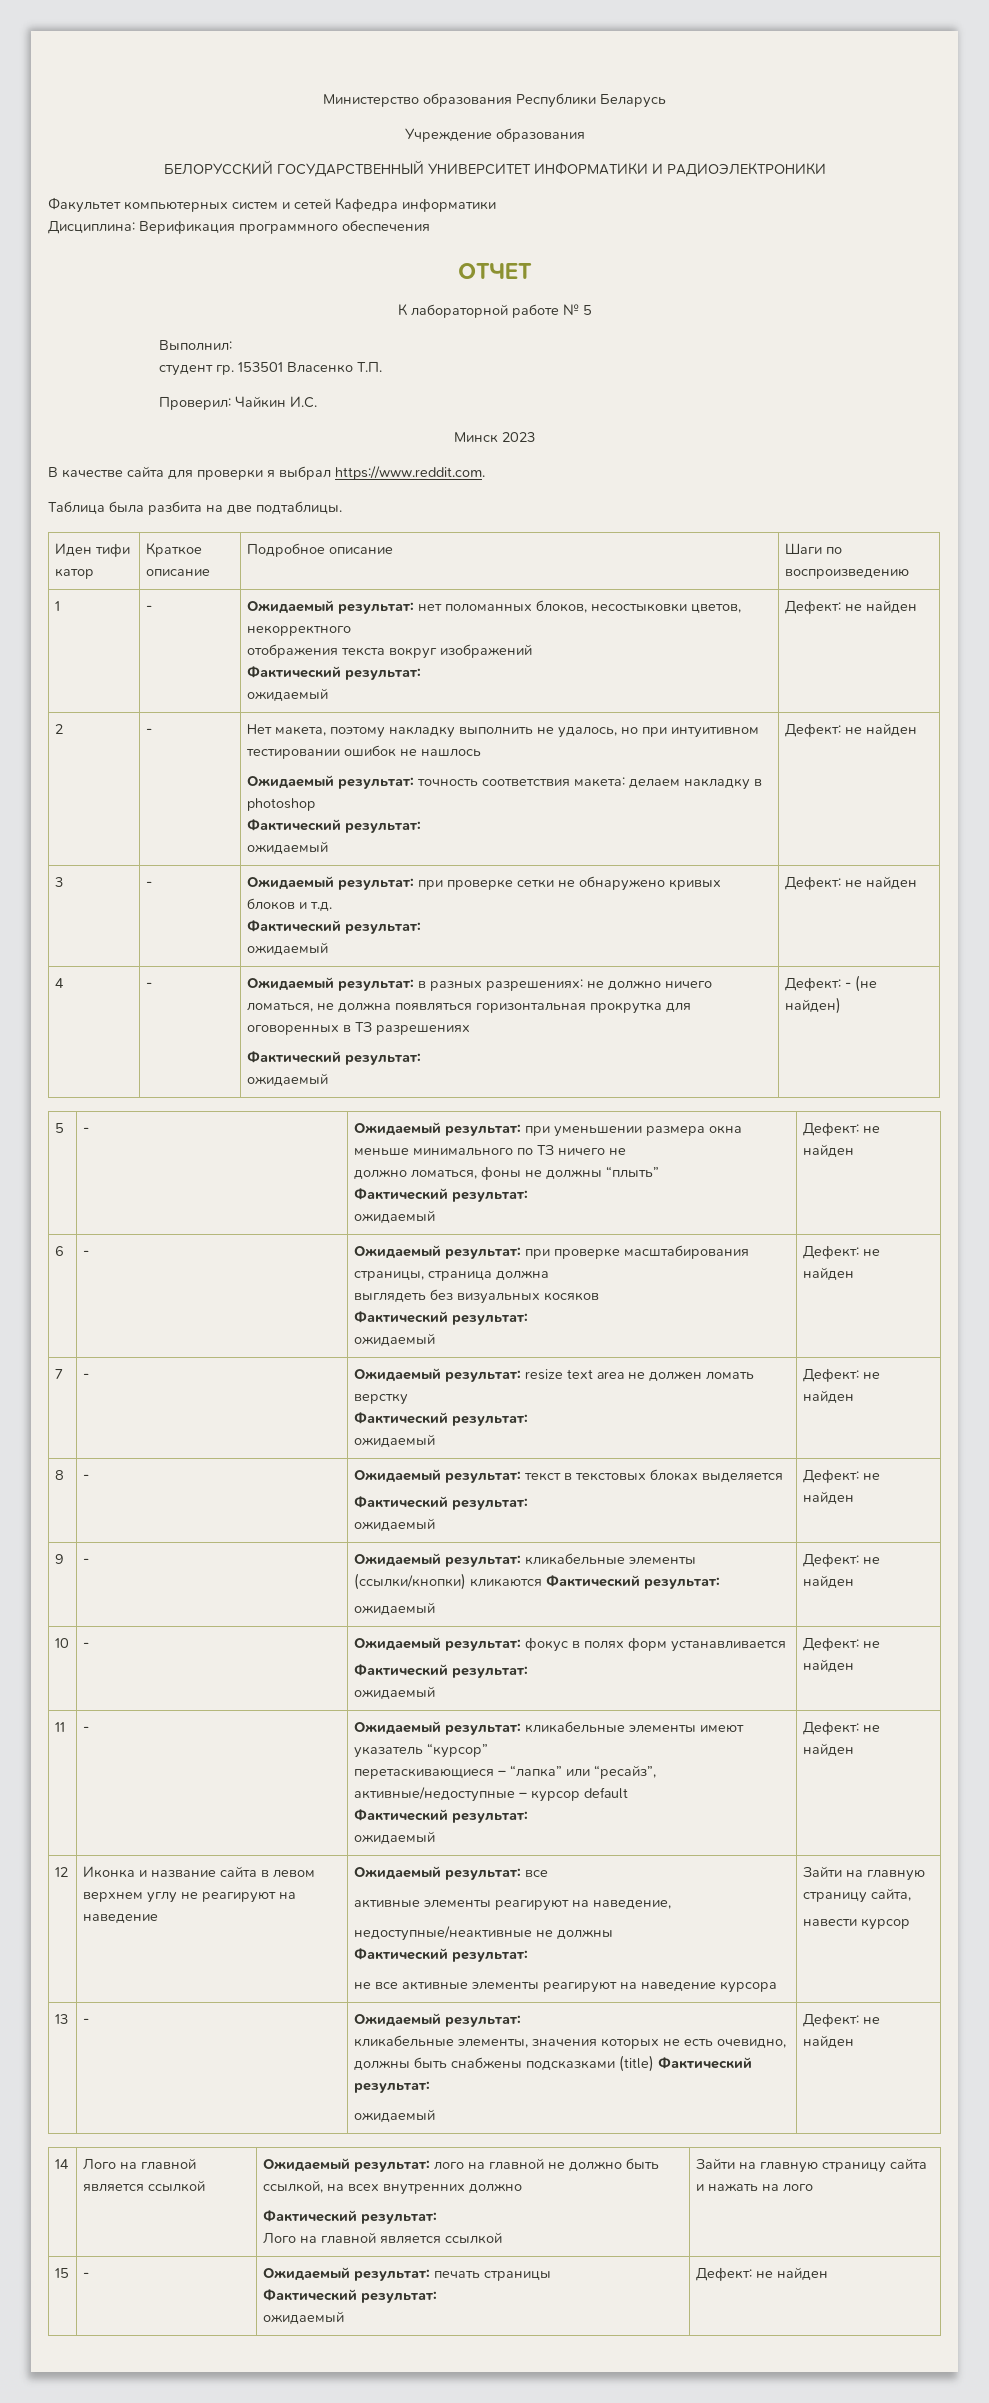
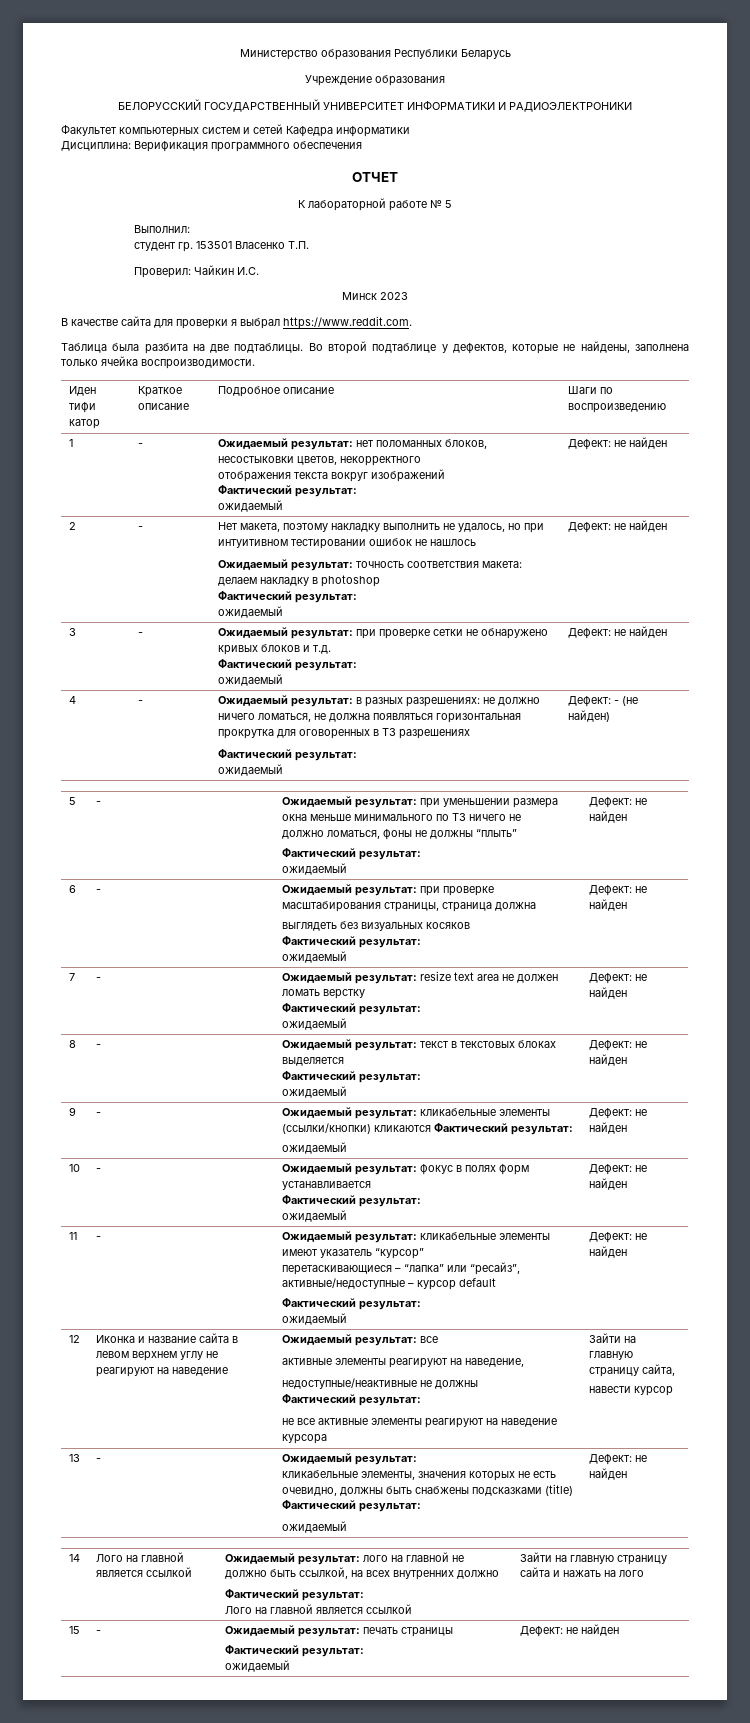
(342, 507) none -> [308,341,689,354] [61,356,255,369] Во второй подтаблице у дефектов, которые не найдены, заполнена только ячейка воспроизводимости.

